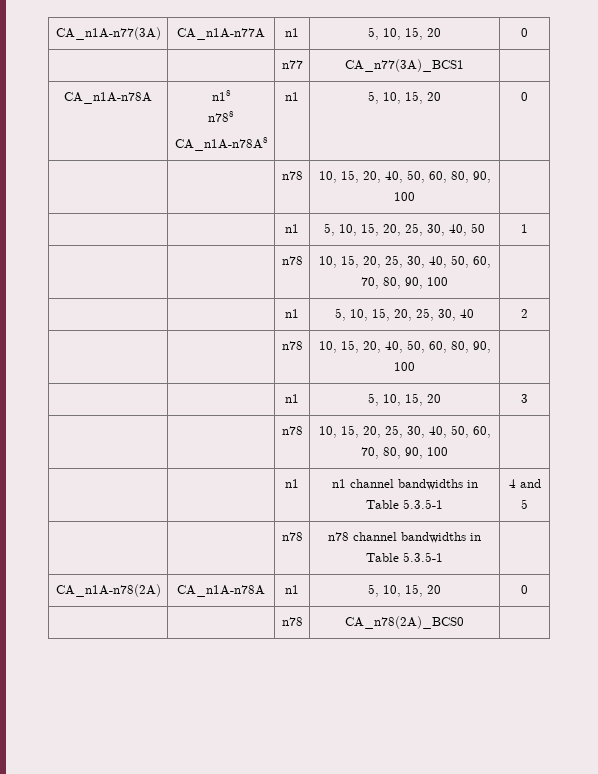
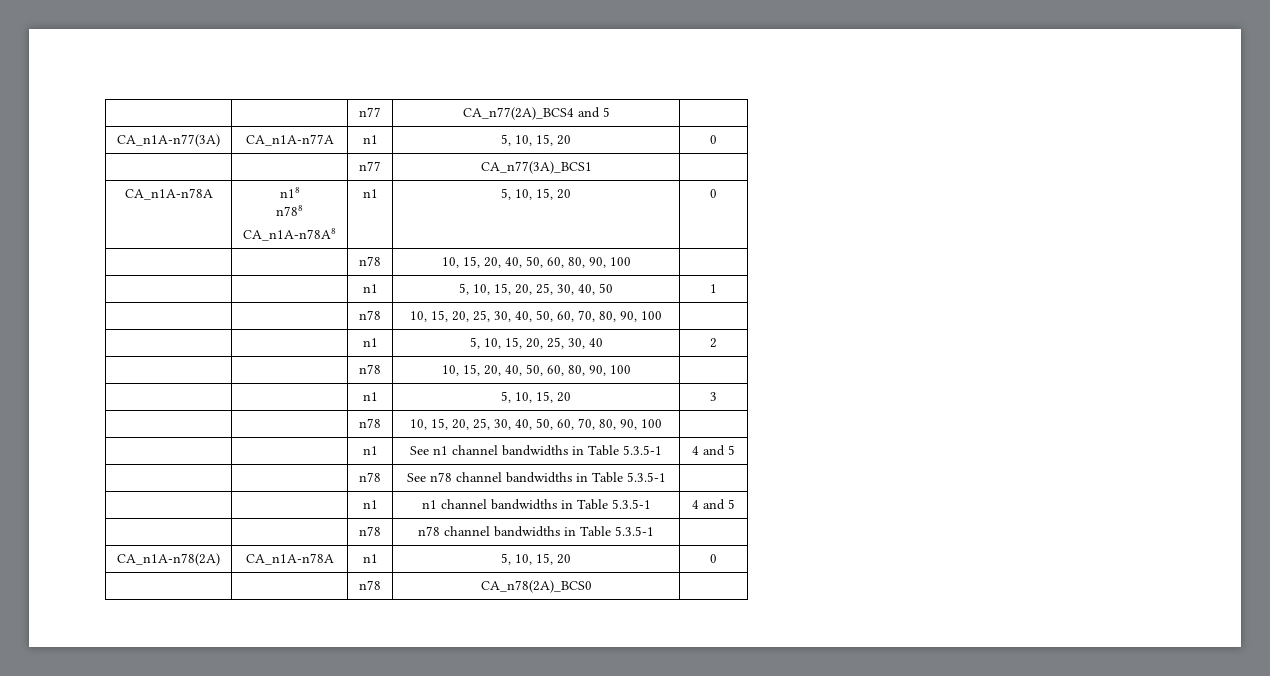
(55, 33) none -> [359,107,381,117] [462,107,610,120] | | n77 | CA_n77(2A)_BCS4 and 5 | //
(448, 451) none -> [362,446,378,455] [410,445,662,456] [692,445,735,456] [359,472,381,482] [406,472,666,483] // | | n1 | See n1 channel bandwidths in Table 5.3.5-1 | 4 and 5 // | | n78 | See n78 channel bandwidths in Table 5.3.5-1 |

